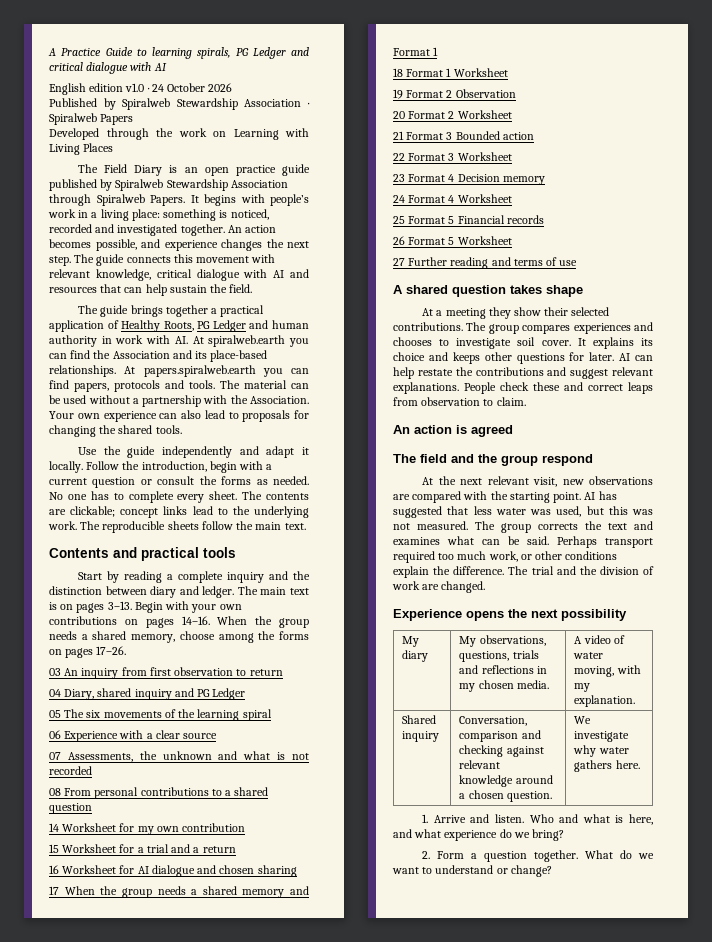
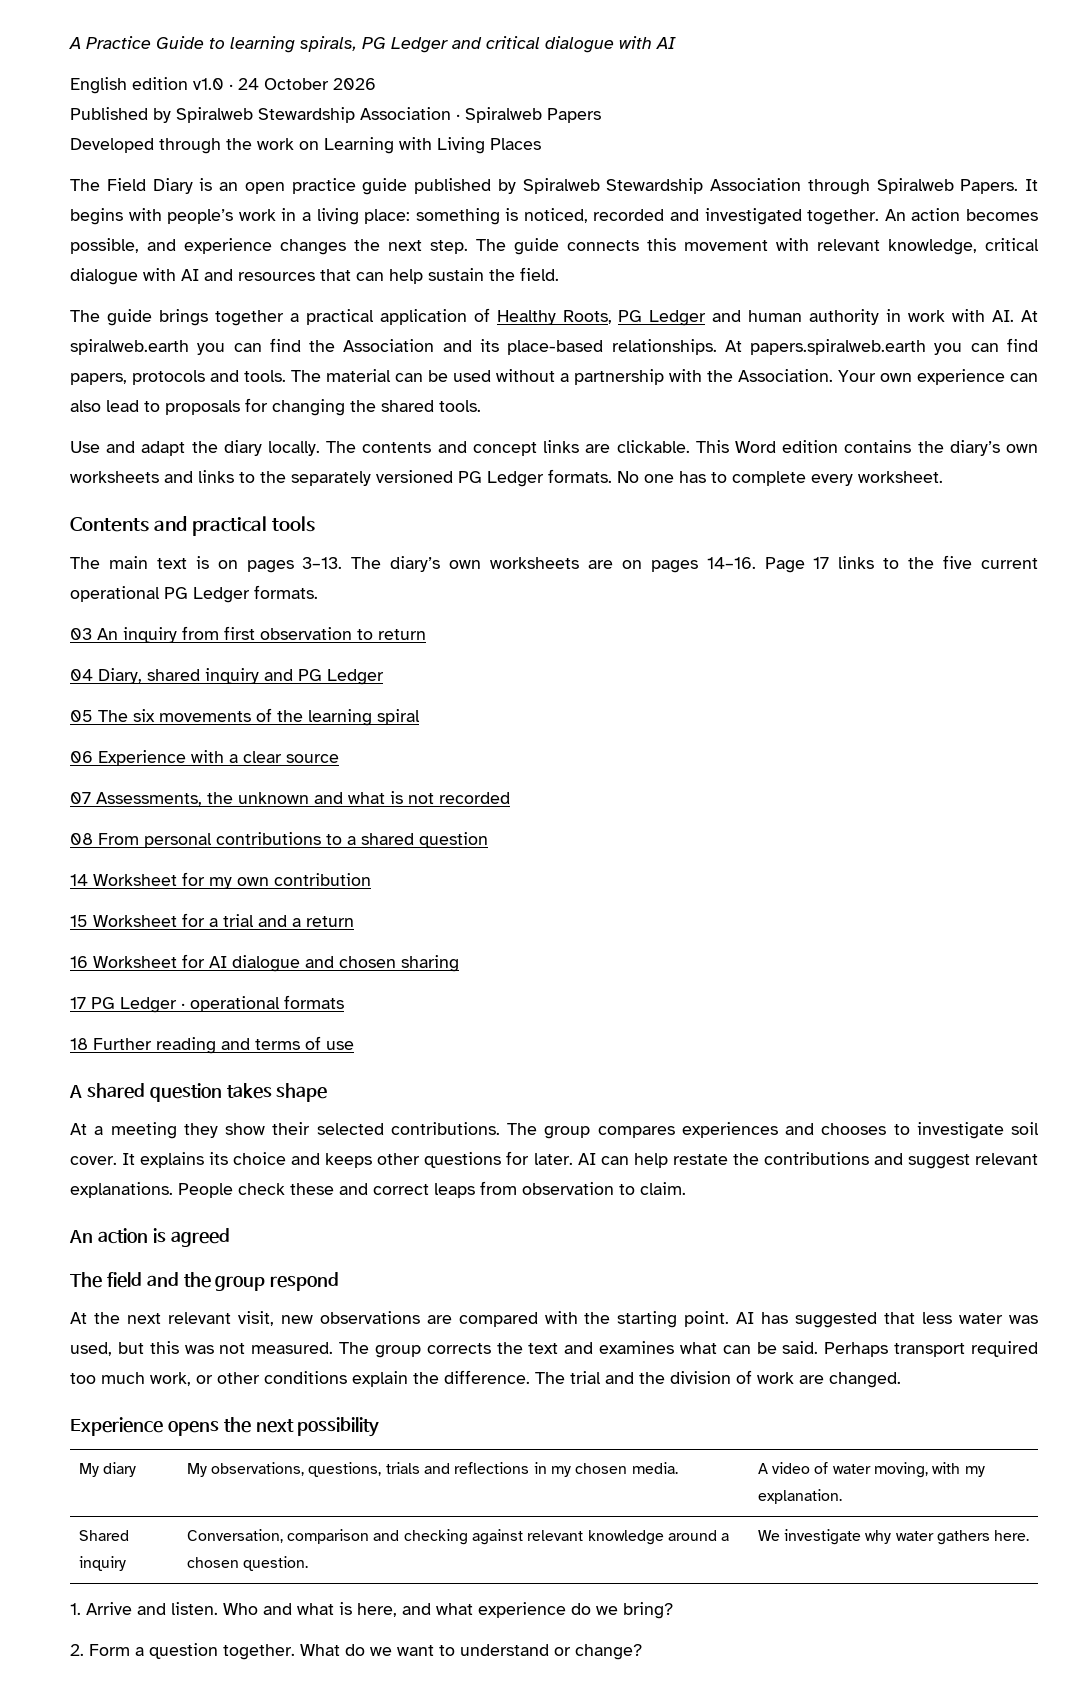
[103,446,309,458] [49,461,273,473] [49,476,309,488] the guide independently and adapt it locally. Follow the introduction, begin with a current question or consult the forms as needed. -> [106,440,1038,456] [70,469,612,487] and adapt the diary locally. The contents and concept links are clickable. This Word edition contains the diary’s own worksheets and links to the separately versioned PG Ledger formats.
[209,491,309,500] [49,506,309,518] [48,521,306,533] [49,547,236,561] [78,571,310,583] [49,586,235,598] sheet. The contents are clickable; concept links lead to the underlying work. The reproducible sheets follow the main text. // Contents and practical tools // Start by reading a complete inquiry and the distinction between diary and ledger. -> [858,471,943,483] [70,516,316,536] worksheet. // Contents and practical tools //
[134,601,242,613] [49,616,309,628] [49,631,309,643] [49,646,127,658] Begin with your own contributions on pages 14–16. When the group needs a shared memory, choose among the forms on pages 17–26. -> [351,555,1039,573] [70,585,318,603] The diary’s own worksheets are on pages 14–16. Page 17 links to the five current operational PG Ledger formats.
[64,886,309,898] [393,47,439,56] [393,68,508,77] [393,89,516,99] [393,110,512,119] [393,131,534,140] [393,152,512,161] [393,174,545,185] [393,194,512,203] [393,215,544,224] [393,236,512,245] [393,258,405,266] When the group needs a shared memory and Format 1 // 18 Format 1 Worksheet // 19 Format 2 Observation // 20 Format 2 Worksheet // 21 Format 3 Bounded action // 22 Format 3 Worksheet // 23 Format 4 Decision memory // 24 Format 4 Worksheet // 25 Format 5 Financial records // 26 Format 5 Worksheet // 27 -> [91,995,344,1013] [70,1038,88,1050] PG Ledger · operational formats // 18

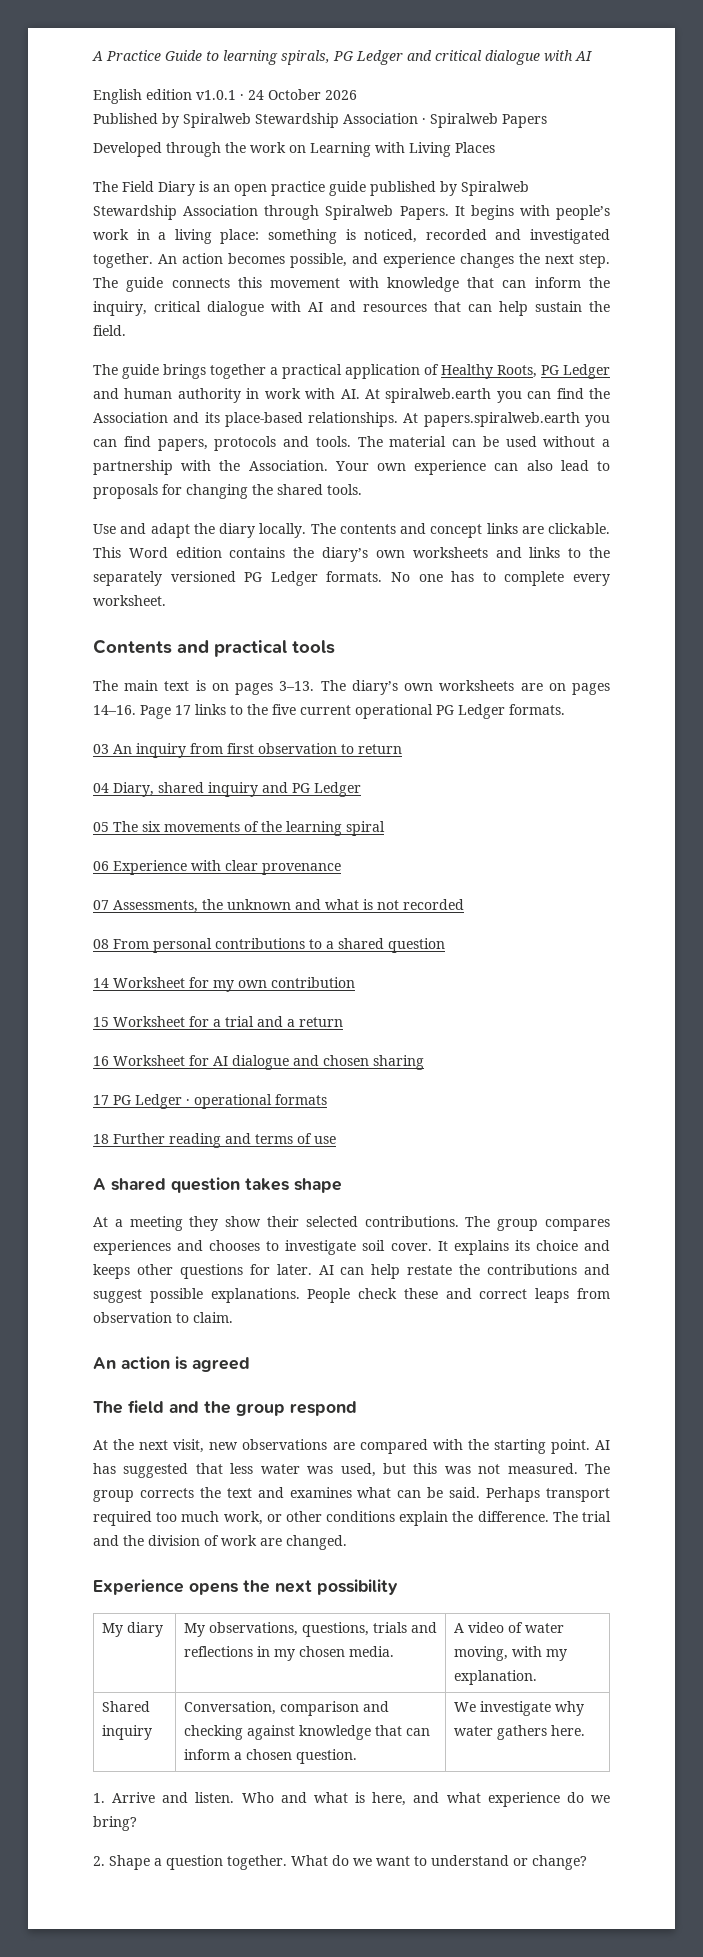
[193,78,224,90] v1.0 -> [196,90,236,100] v1.0.1
[817,239,977,255] relevant knowledge, -> [386,277,610,292] [93,301,147,316] knowledge that can inform the inquiry,
[229,751,339,763] a clear source -> [225,860,341,875] clear provenance
[975,1153,1038,1165] relevant -> [149,1288,203,1303] possible
[167,1312,231,1324] relevant -> (169, 1445) none
[527,1530,717,1545] relevant knowledge around -> [298,1725,430,1740] [183,1749,230,1760] knowledge that can inform
[89,1644,130,1656] Form -> [109,1855,150,1870] Shape

